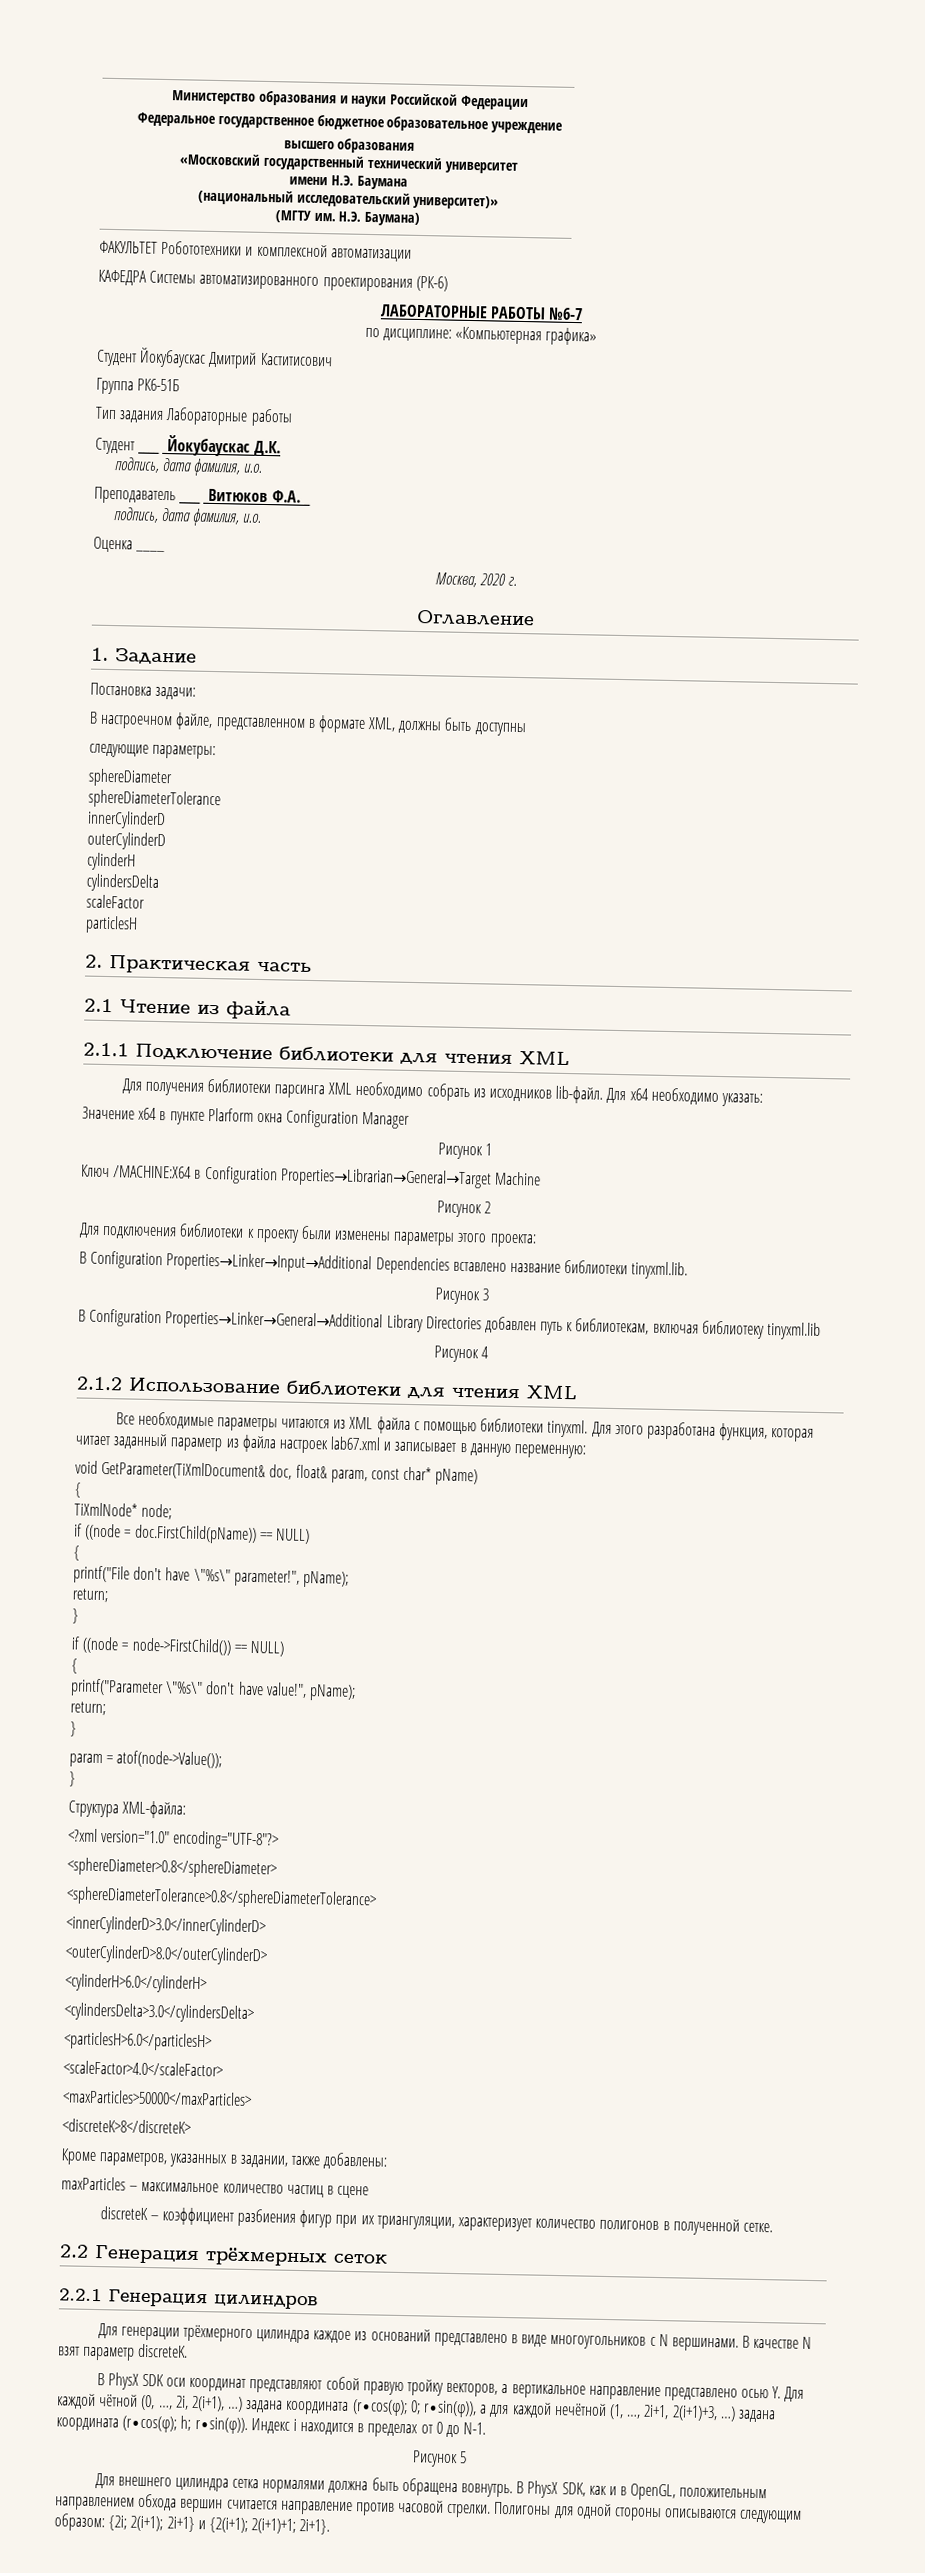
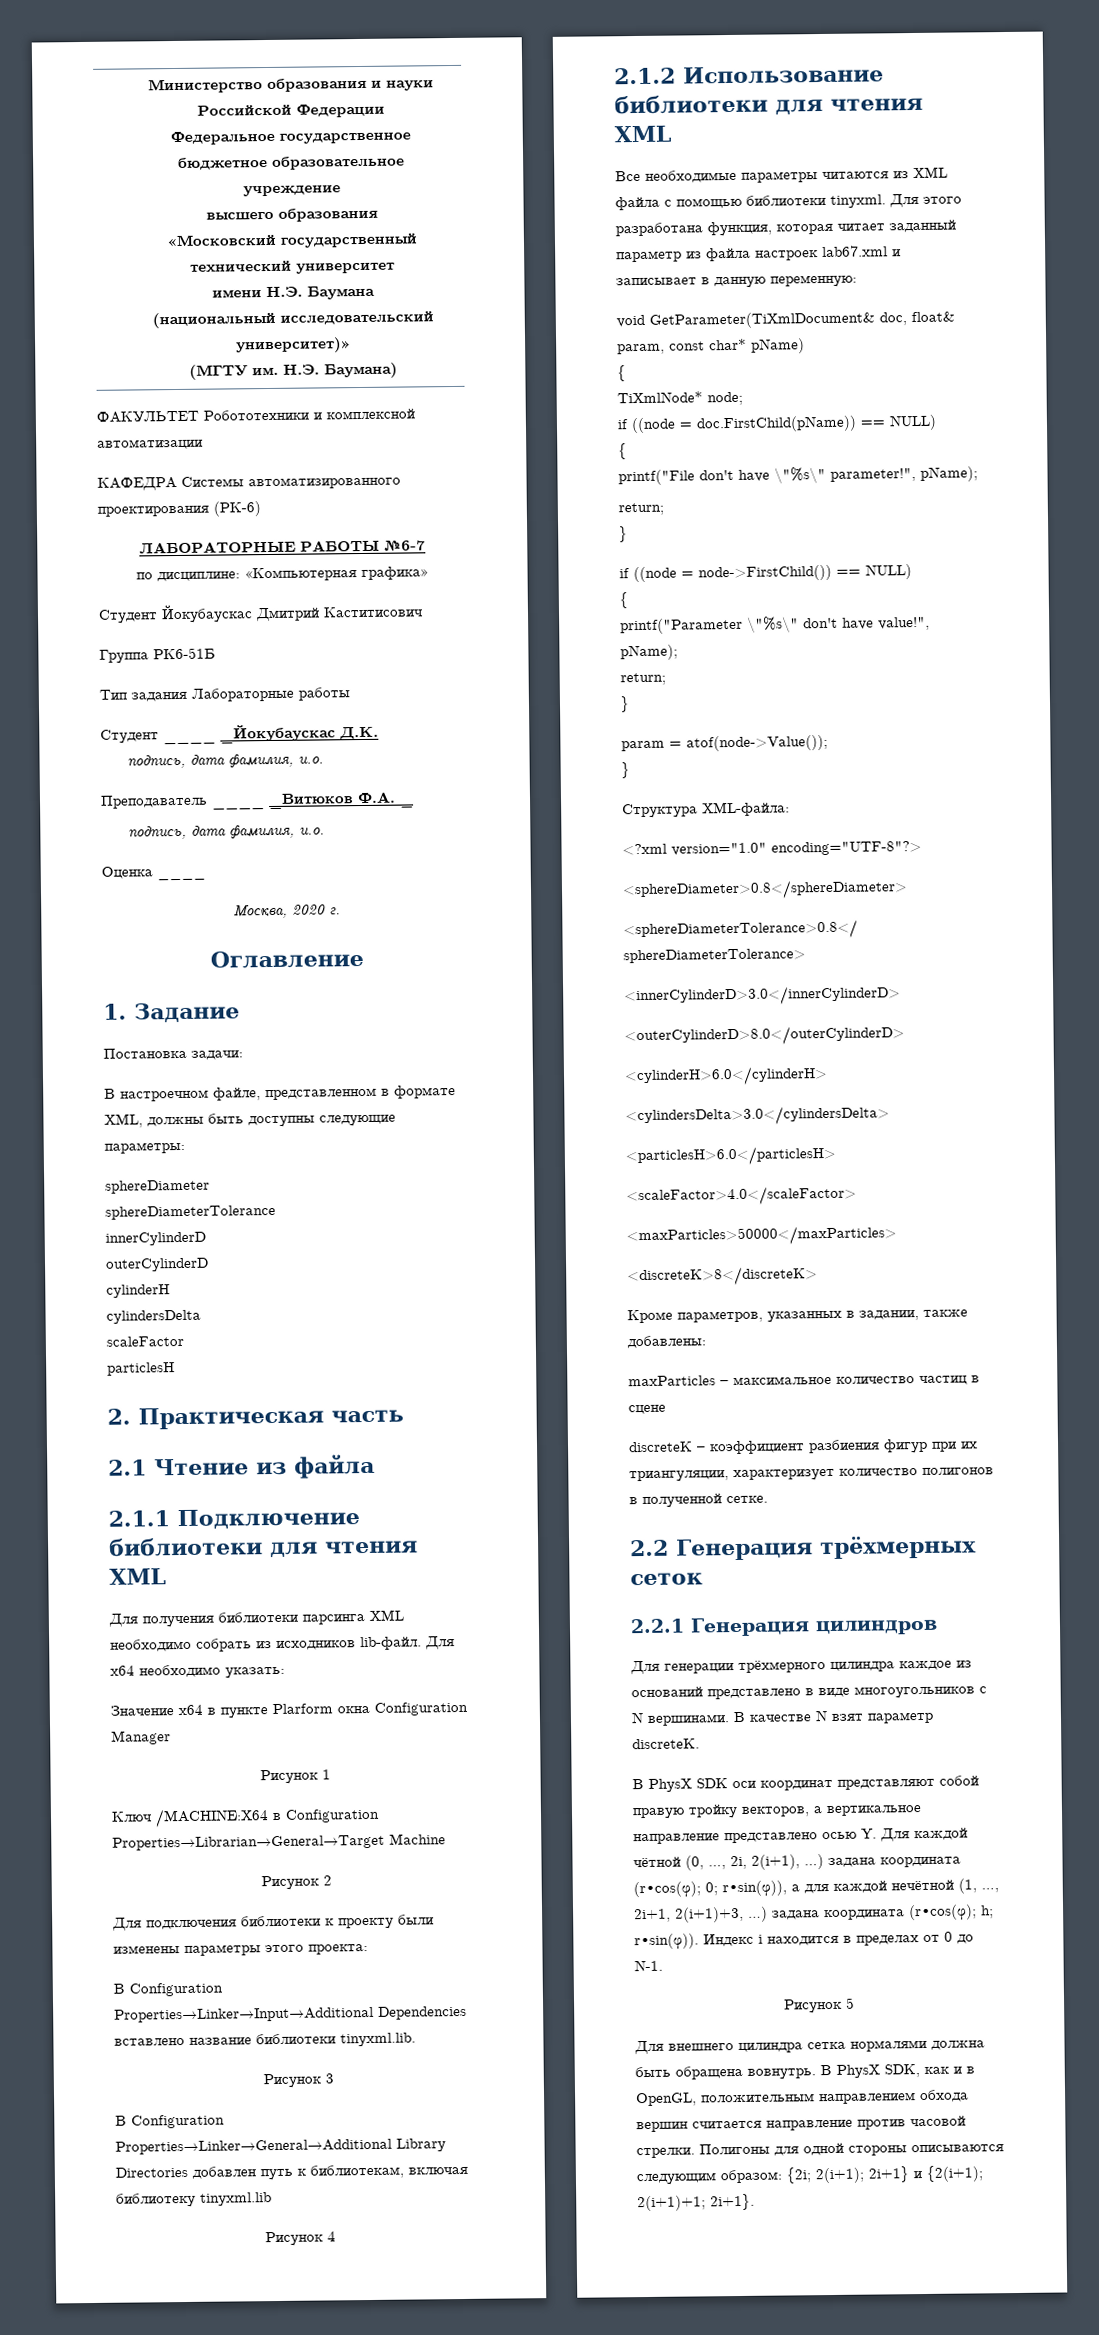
(527, 729) // -> (315, 1121) none

